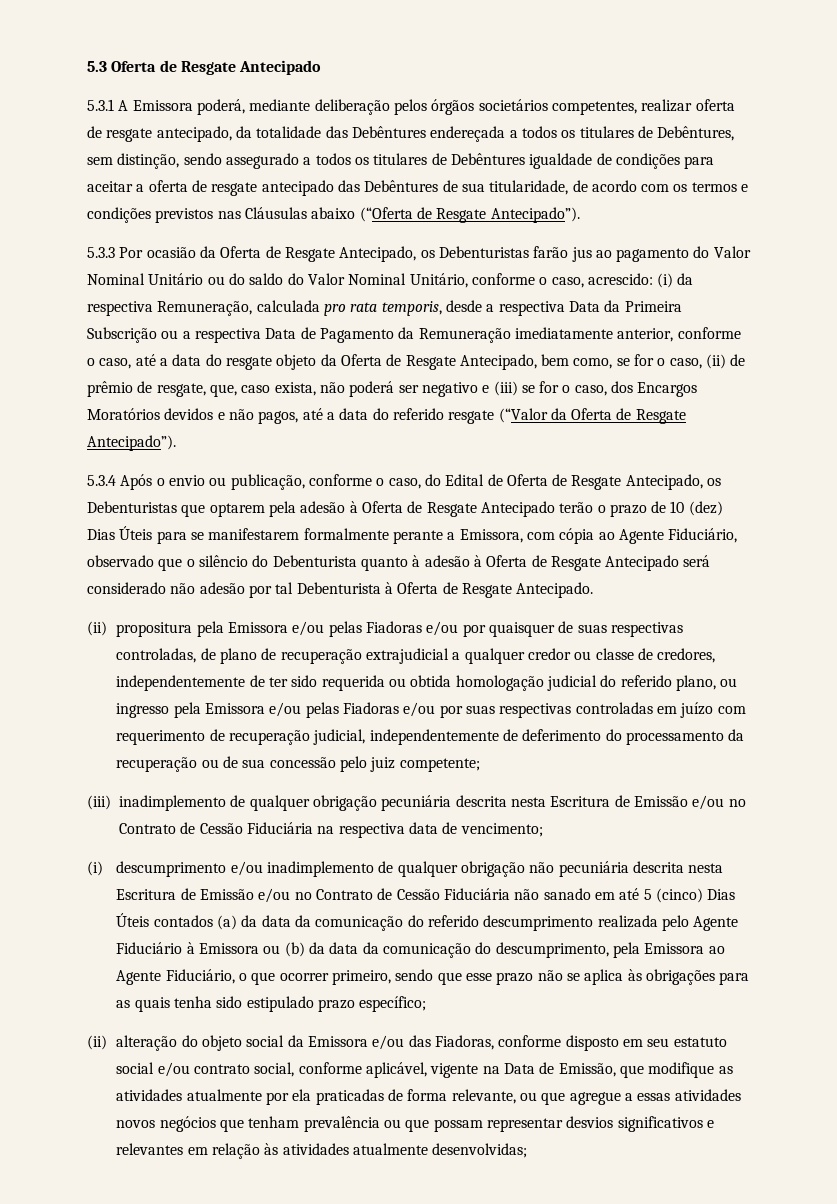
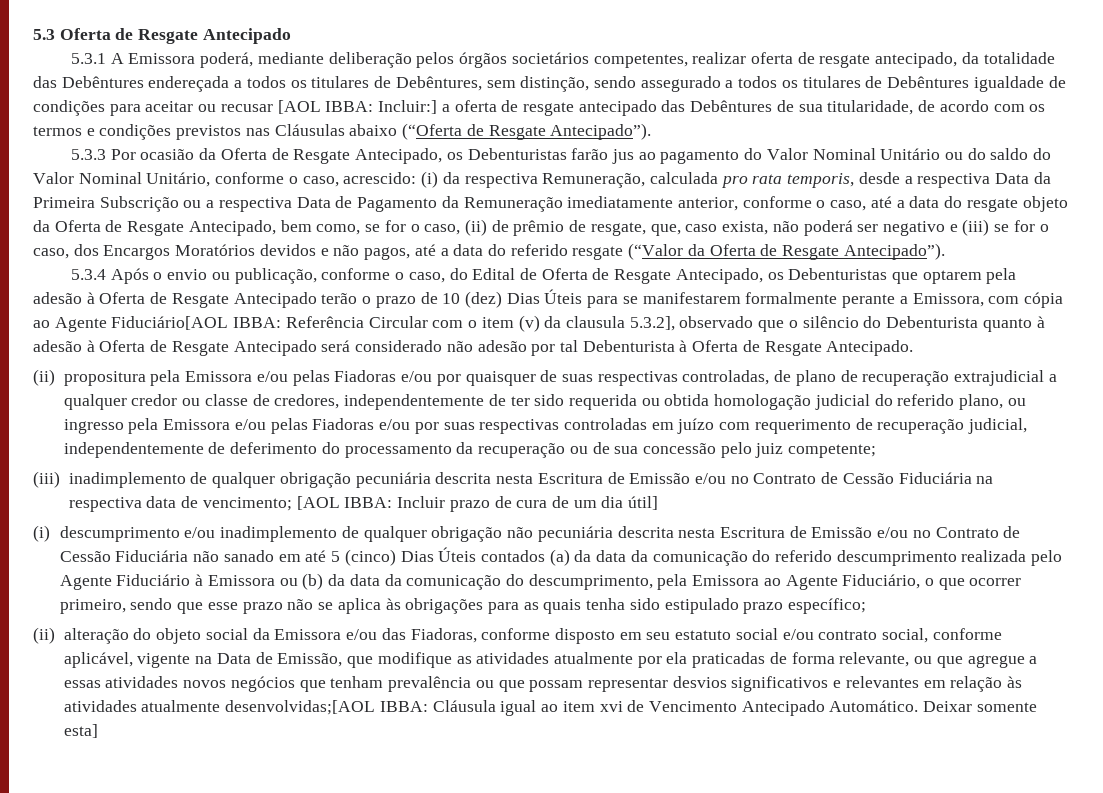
(133, 186) none -> [198,100,438,114] ou recusar [AOL IBBA: Incluir:]
[668,528,738,543] Fiduciário, -> [111,315,675,332] Fiduciário[AOL IBBA: Referência Circular com o item (v) da clausula 5.3.2],
(543, 830) none -> [296,496,659,512] [AOL IBBA: Incluir prazo de cura de um dia útil]
[432,1143,528,1158] desenvolvidas; -> [225,700,1037,716] [63,724,98,738] desenvolvidas;[AOL IBBA: Cláusula igual ao item xvi de Vencimento Antecipado Automático. Deixar somente esta]

